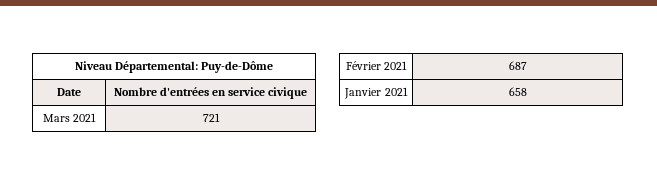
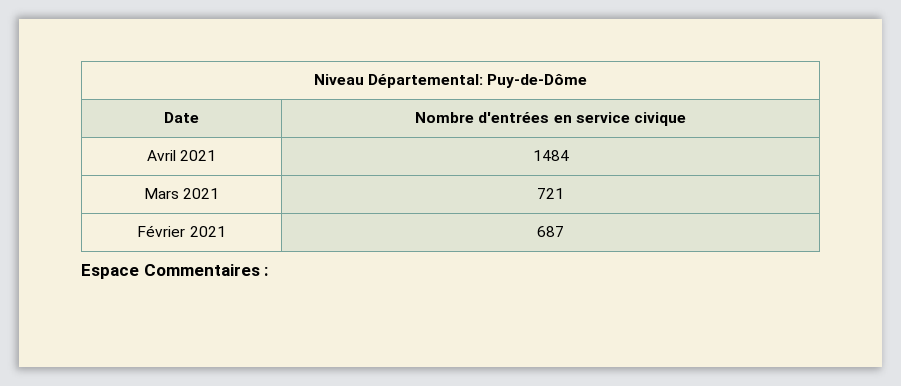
(308, 93) none -> [146,150,217,161] [532,150,569,161] // Avril 2021 | 1484
[344,87,408,99] [508,87,527,96] // Janvier 2021 | 658 -> [81,264,269,279] // Espace Commentaires :

